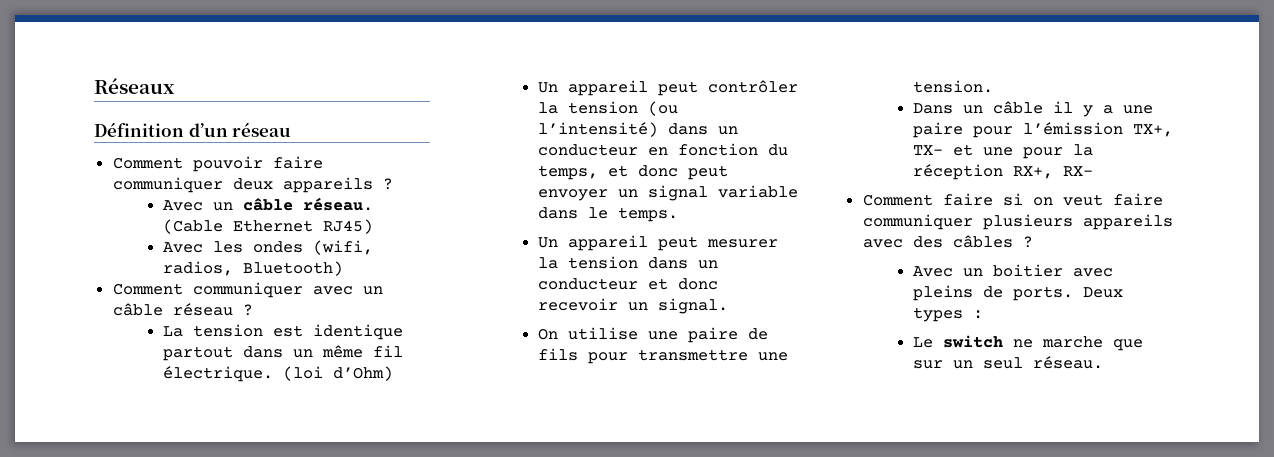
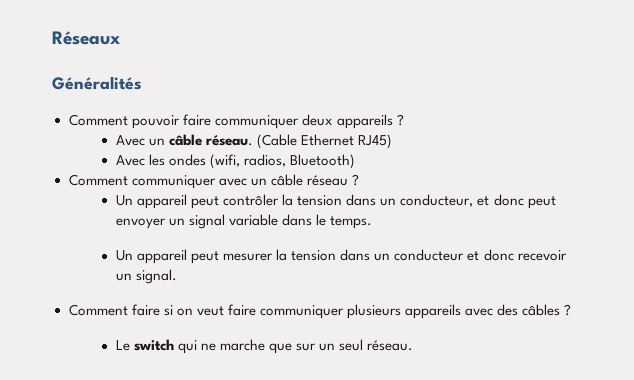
[94,122,292,137] Définition d’un réseau -> [52,76,142,90] Généralités
[163,324,404,340] [163,345,404,361] [163,366,394,382] // La tension est identique partout dans un même fil électrique. (loi d’Ohm) -> (359, 180) none
[648,101,679,116] [538,122,739,137] [538,143,789,156] [538,165,599,180] (ou l’intensité) dans un conducteur en fonction du temps, -> [346,194,474,207] dans un conducteur,
[538,327,769,343] [538,348,789,364] [913,80,994,93] [913,101,1154,117] [913,122,1174,138] [913,144,1094,159] [913,164,1094,180] // On utilise une paire de fils pour transmettre une tension. // Dans un câble il y a une paire pour l’émission TX+, TX- et une pour la réception RX+, RX- -> (178, 276) none
[913,264,1114,277] [913,285,1124,301] [913,307,984,322] // Avec un boitier avec pleins de ports. Deux types : -> (572, 310) none
(1004, 341) none -> [178,340,198,354] qui

